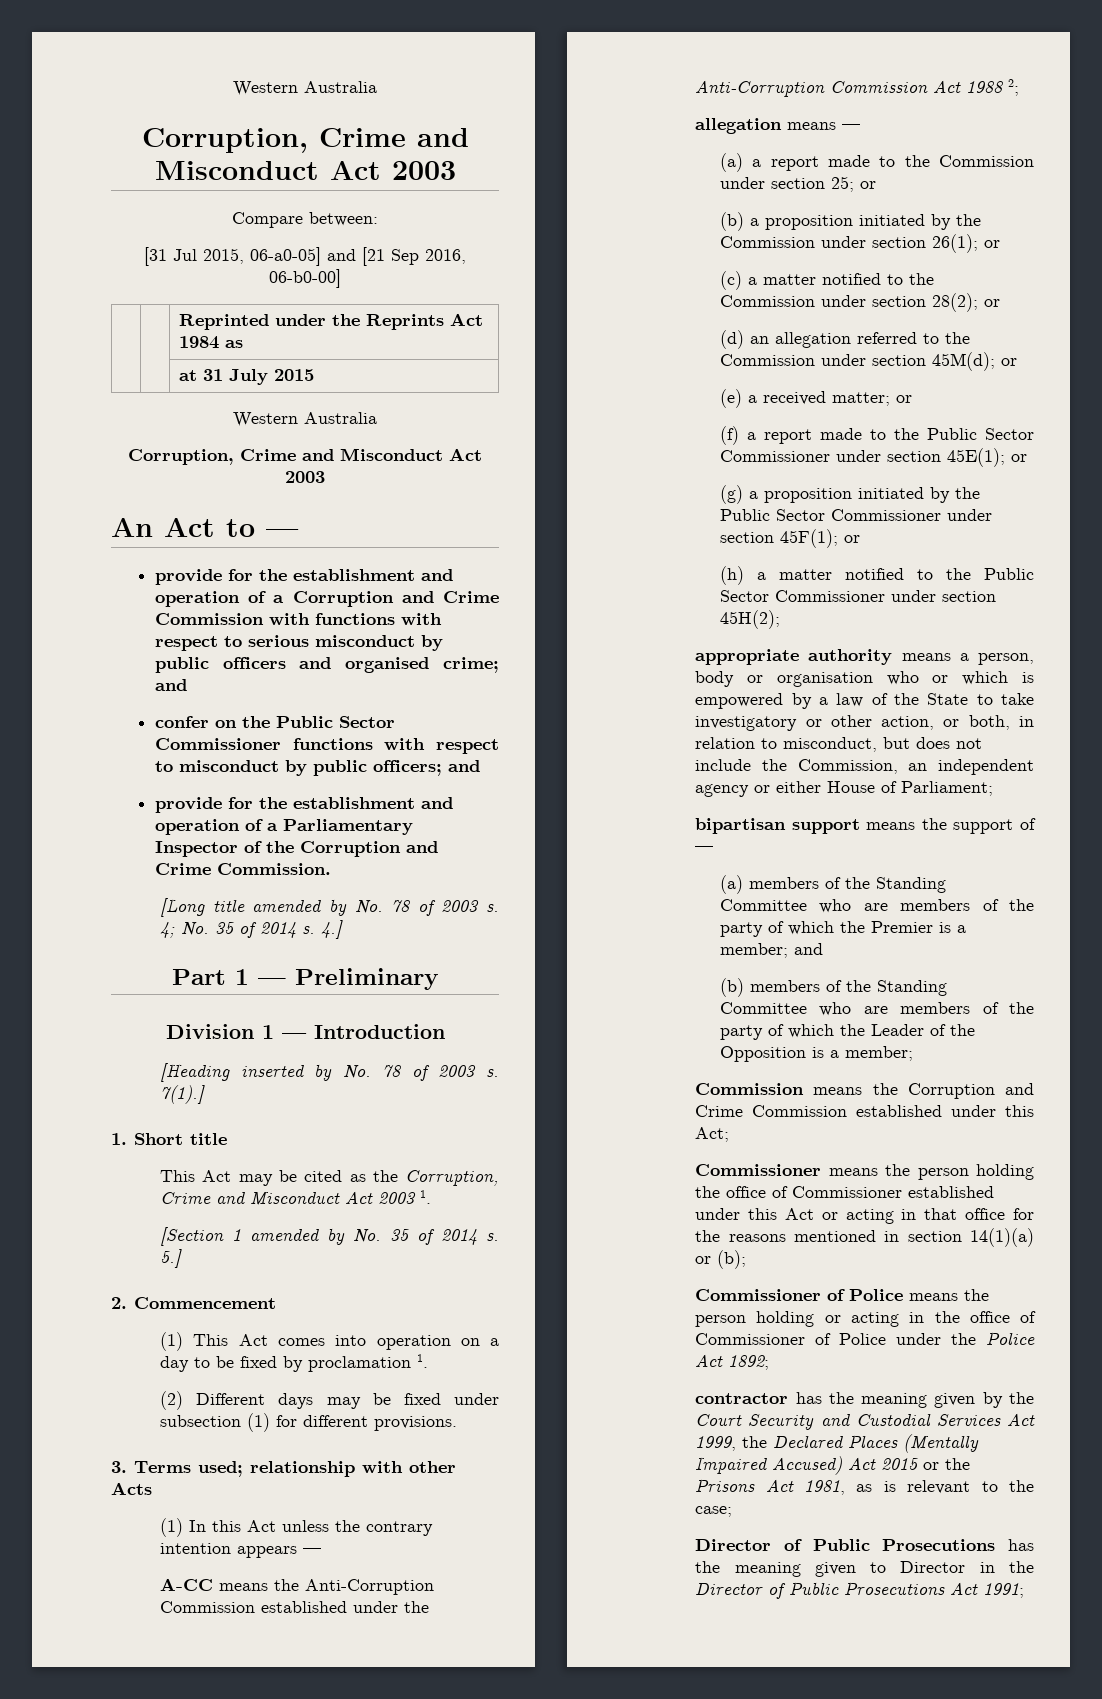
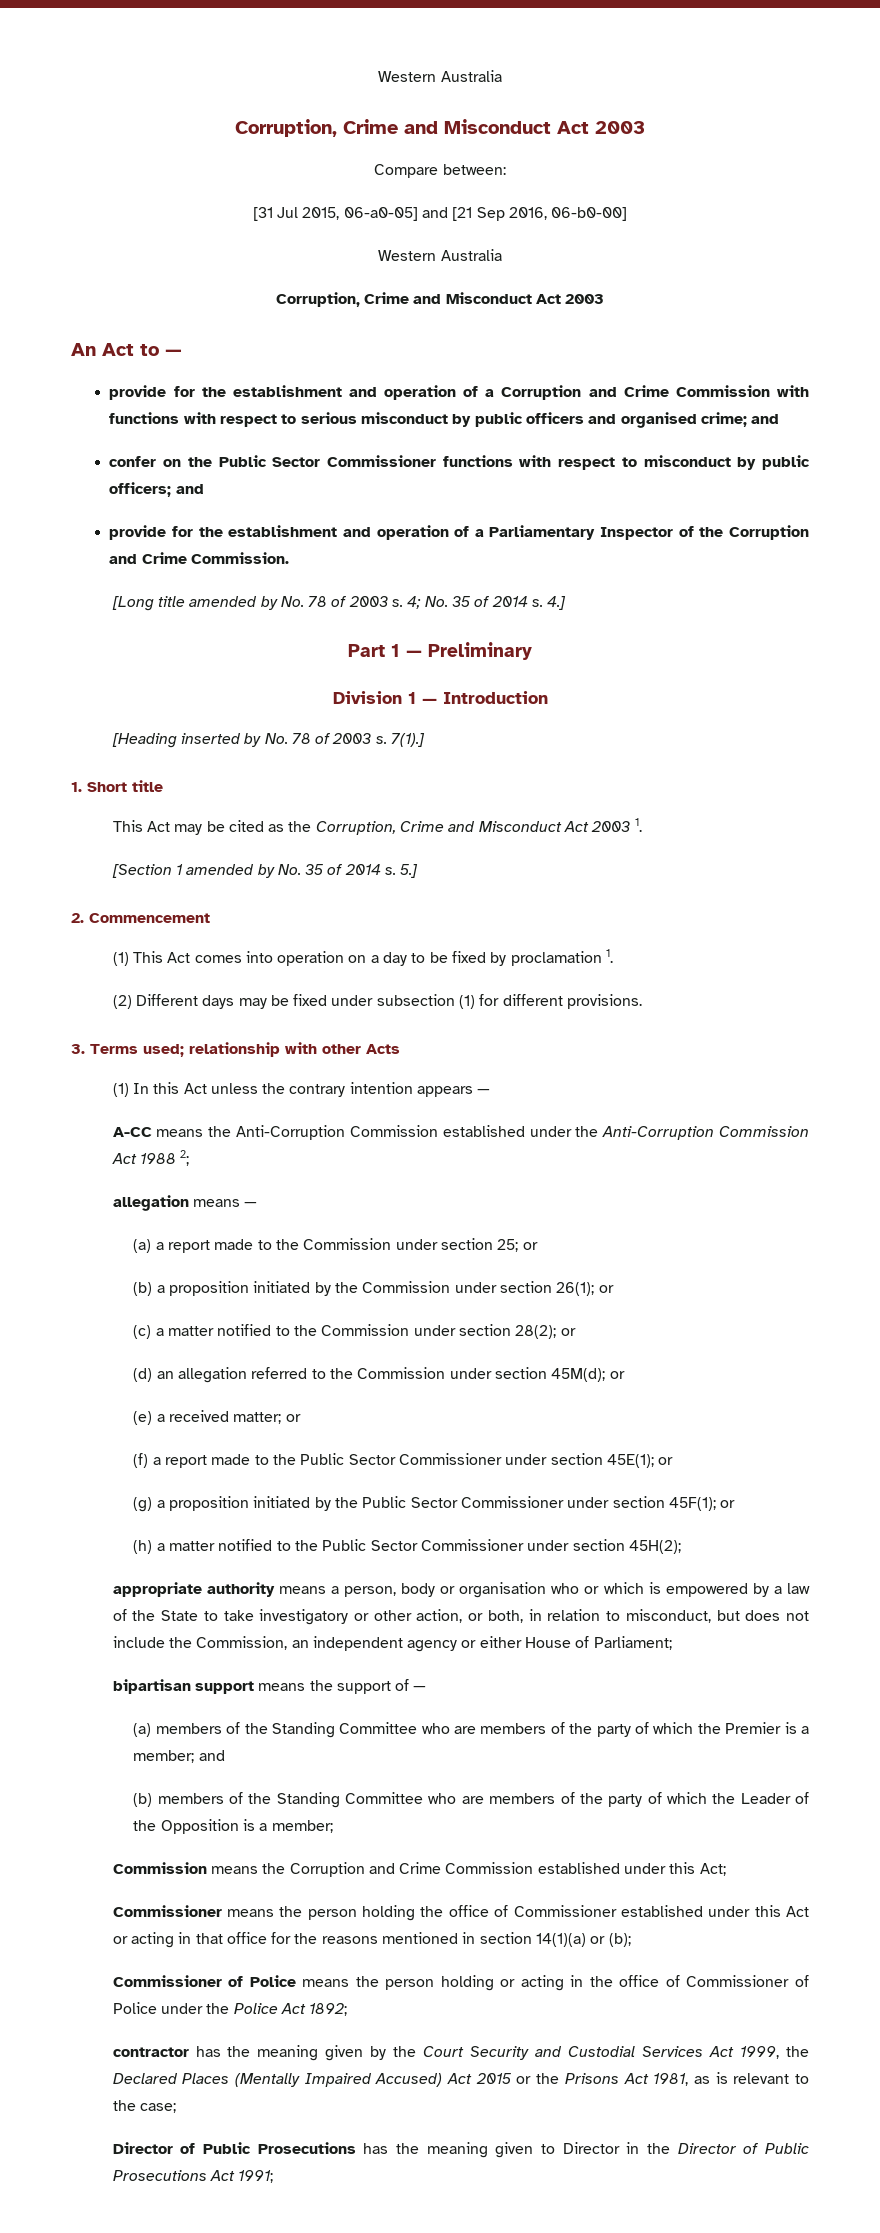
[179,313,484,330] [179,336,244,349] [179,369,315,385] // | | Reprinted under the Reprints Act 1984 as // | | at 31 July 2015 -> (628, 214) none

